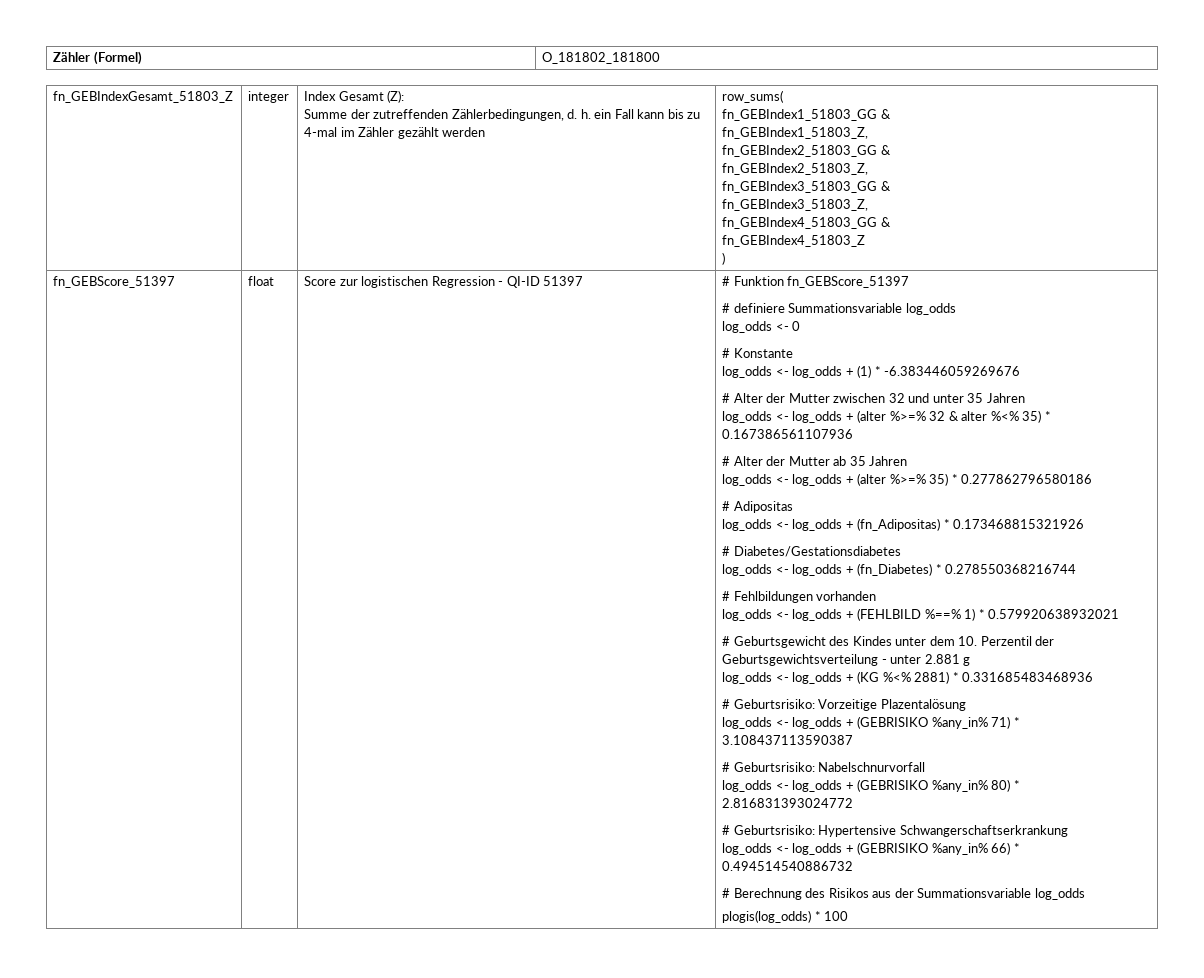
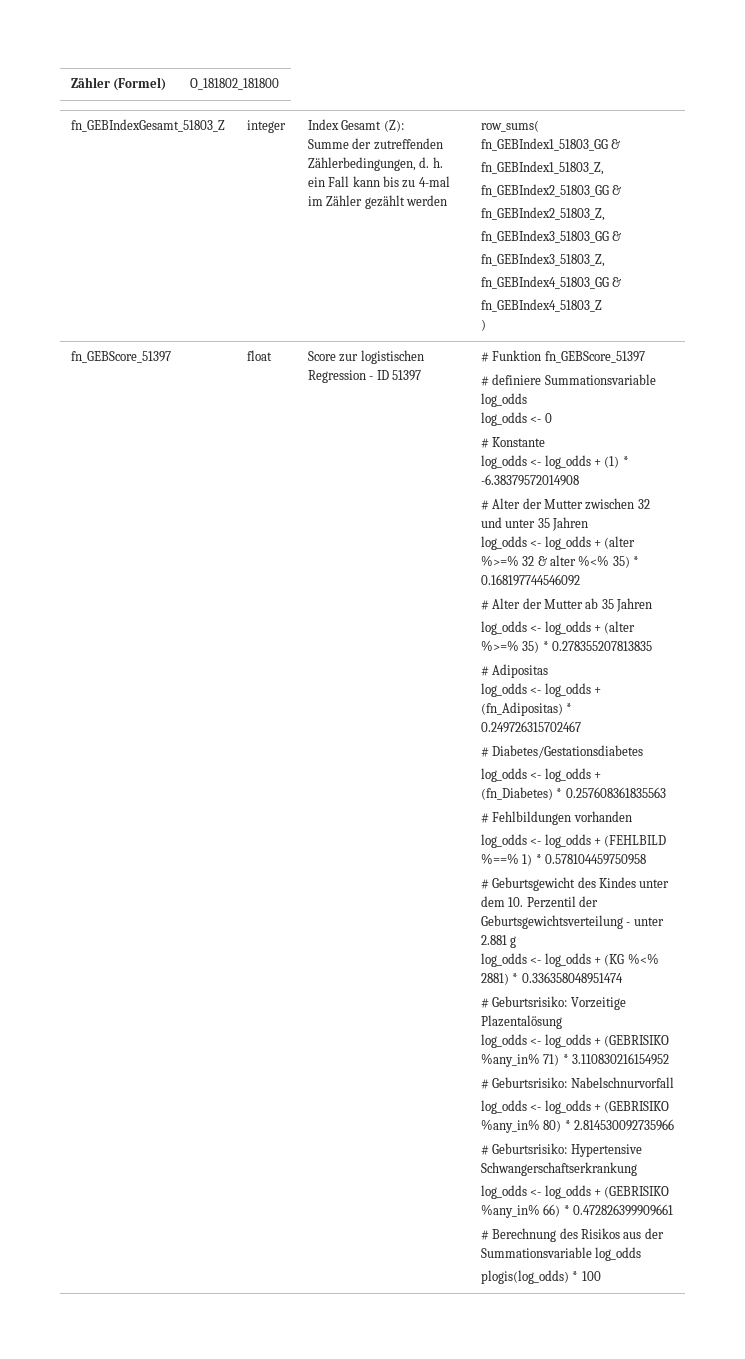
[506,276,540,288] QI-ID -> [376,370,389,380] ID
[884,366,1021,376] -6.383446059269676 -> [480,474,579,486] -6.38379572014908
[722,429,854,439] 0.167386561107936 -> [480,574,580,586] 0.168197744546092
[961,474,1093,484] 0.277862796580186 -> [552,641,653,651] 0.278355207813835
[953,519,1085,529] 0.173468815321926 -> [480,721,581,733] 0.249726315702467
[945,564,1077,574] 0.278550368216744 -> [565,787,666,798] 0.257608361835563
[988,609,1120,619] 0.579920638932021 -> [545,854,647,865] 0.578104459750958
[962,672,1094,682] 0.331685483468936 -> [521,972,623,984] 0.336358048951474
[722,735,854,745] 3.108437113590387 -> [572,1053,670,1065] 3.110830216154952
[722,798,854,808] 2.816831393024772 -> [574,1119,675,1131] 2.814530092735966
[722,861,854,871] 0.494514540886732 -> [573,1204,674,1216] 0.472826399909661

